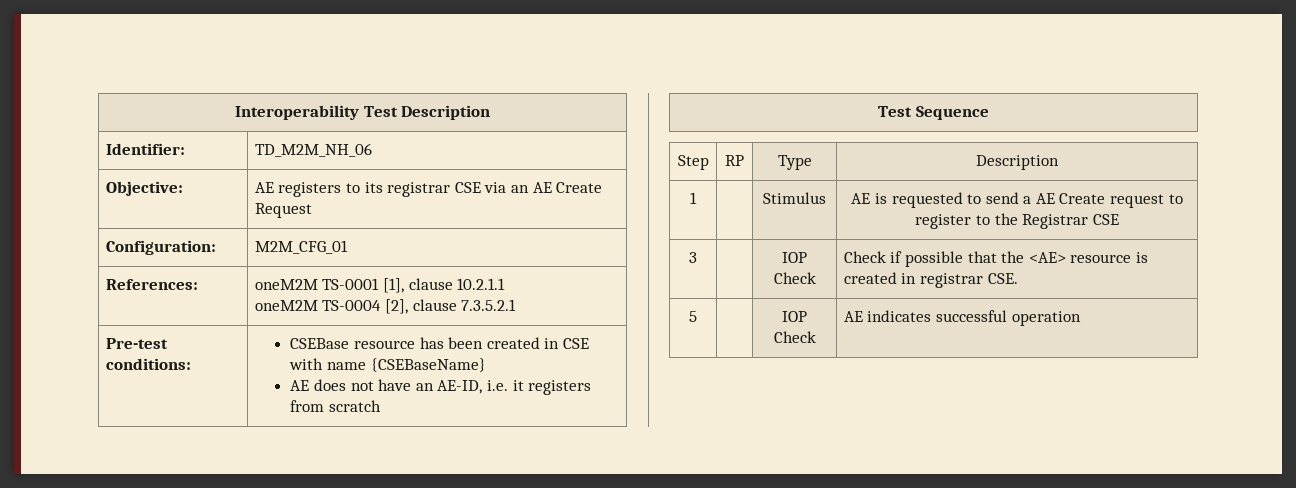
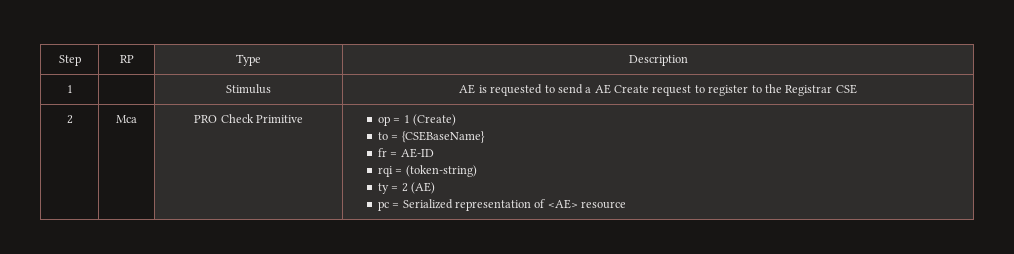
[234,105,491,120] [105,143,185,155] [254,143,372,157] [105,181,183,196] [254,182,603,197] [254,203,312,218] [105,240,216,255] [254,240,348,254] [105,279,198,290] [254,278,506,293] [254,299,517,314] [105,338,168,349] [105,358,191,370] [290,337,589,349] [289,358,486,372] [290,379,592,395] [290,400,381,412] [878,106,989,120] Interoperability Test Description // Identifier: | TD_M2M_NH_06 // Objective: | AE registers to its registrar CSE via an AE Create Request // Configuration: | M2M_CFG_01 // References: | oneM2M TS-0001 [1], clause 10.2.1.1 // oneM2M TS-0004 [2], clause 7.3.5.2.1 // Pre-test conditions: | CSEBase resource has been created in CSE with name {CSEBaseName} // AE does not have an AE-ID, i.e. it registers from scratch // Test Sequence // -> (58, 60) none
[689,252,697,263] [782,252,807,263] [773,272,816,284] [843,251,1148,267] [843,272,1018,288] [689,311,697,322] [782,311,807,322] [773,331,816,343] [843,310,1081,326] 3 | | IOP Check | Check if possible that the <AE> resource is created in registrar CSE. // 5 | | IOP Check | AE indicates successful operation -> [66,115,73,124] [116,115,137,123] [194,114,303,123] [377,114,456,126] [377,131,485,143] [377,148,434,158] [377,165,477,177] [377,182,435,194] [377,199,627,211] 2 | Mca | PRO Check Primitive | op = 1 (Create) // to = {CSEBaseName} // fr = AE-ID // rqi = (token-string) // ty = 2 (AE) // pc = Serialized representation of <AE> resource

